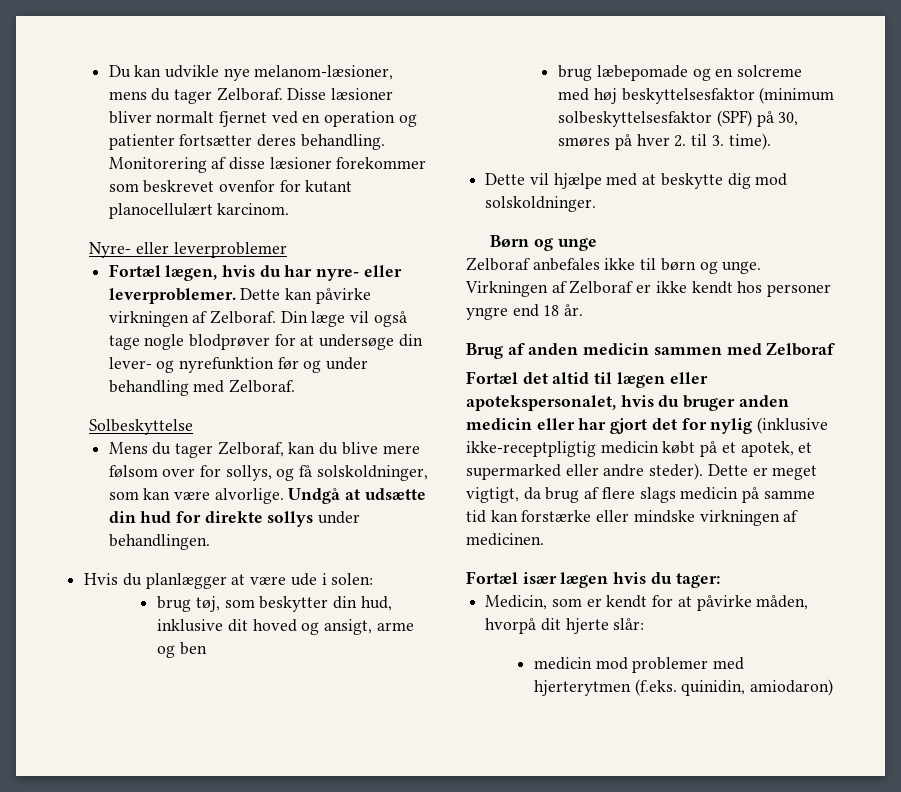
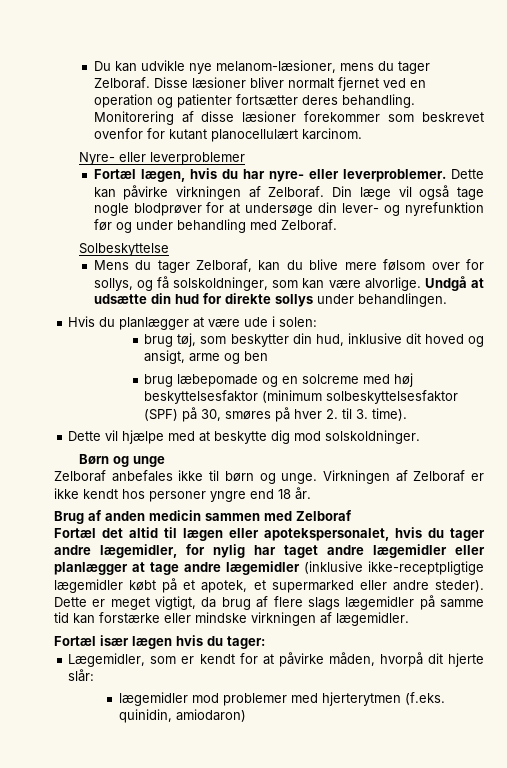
[683,395,789,411] [466,417,829,434] [466,441,659,457] bruger anden medicin eller har gjort det for nylig (inklusive ikke-receptpligtig medicin -> [450,528,485,541] [54,544,485,558] [54,561,484,575] [54,579,123,593] tager andre lægemidler, for nylig har taget andre lægemidler eller planlægger at tage andre lægemidler (inklusive ikke-receptpligtige lægemidler
[680,487,739,500] medicin -> [345,596,415,610] lægemidler
[466,533,544,546] medicinen. -> [336,612,409,626] lægemidler.
[485,595,548,610] Medicin, -> [68,653,146,667] Lægemidler,
[533,657,592,670] medicin -> [118,692,188,706] lægemidler

